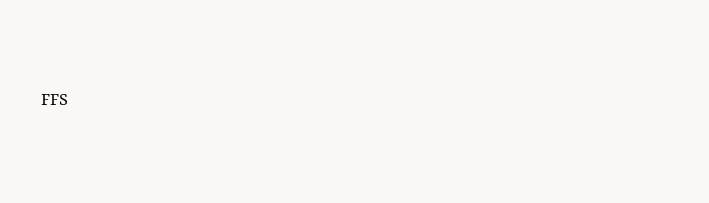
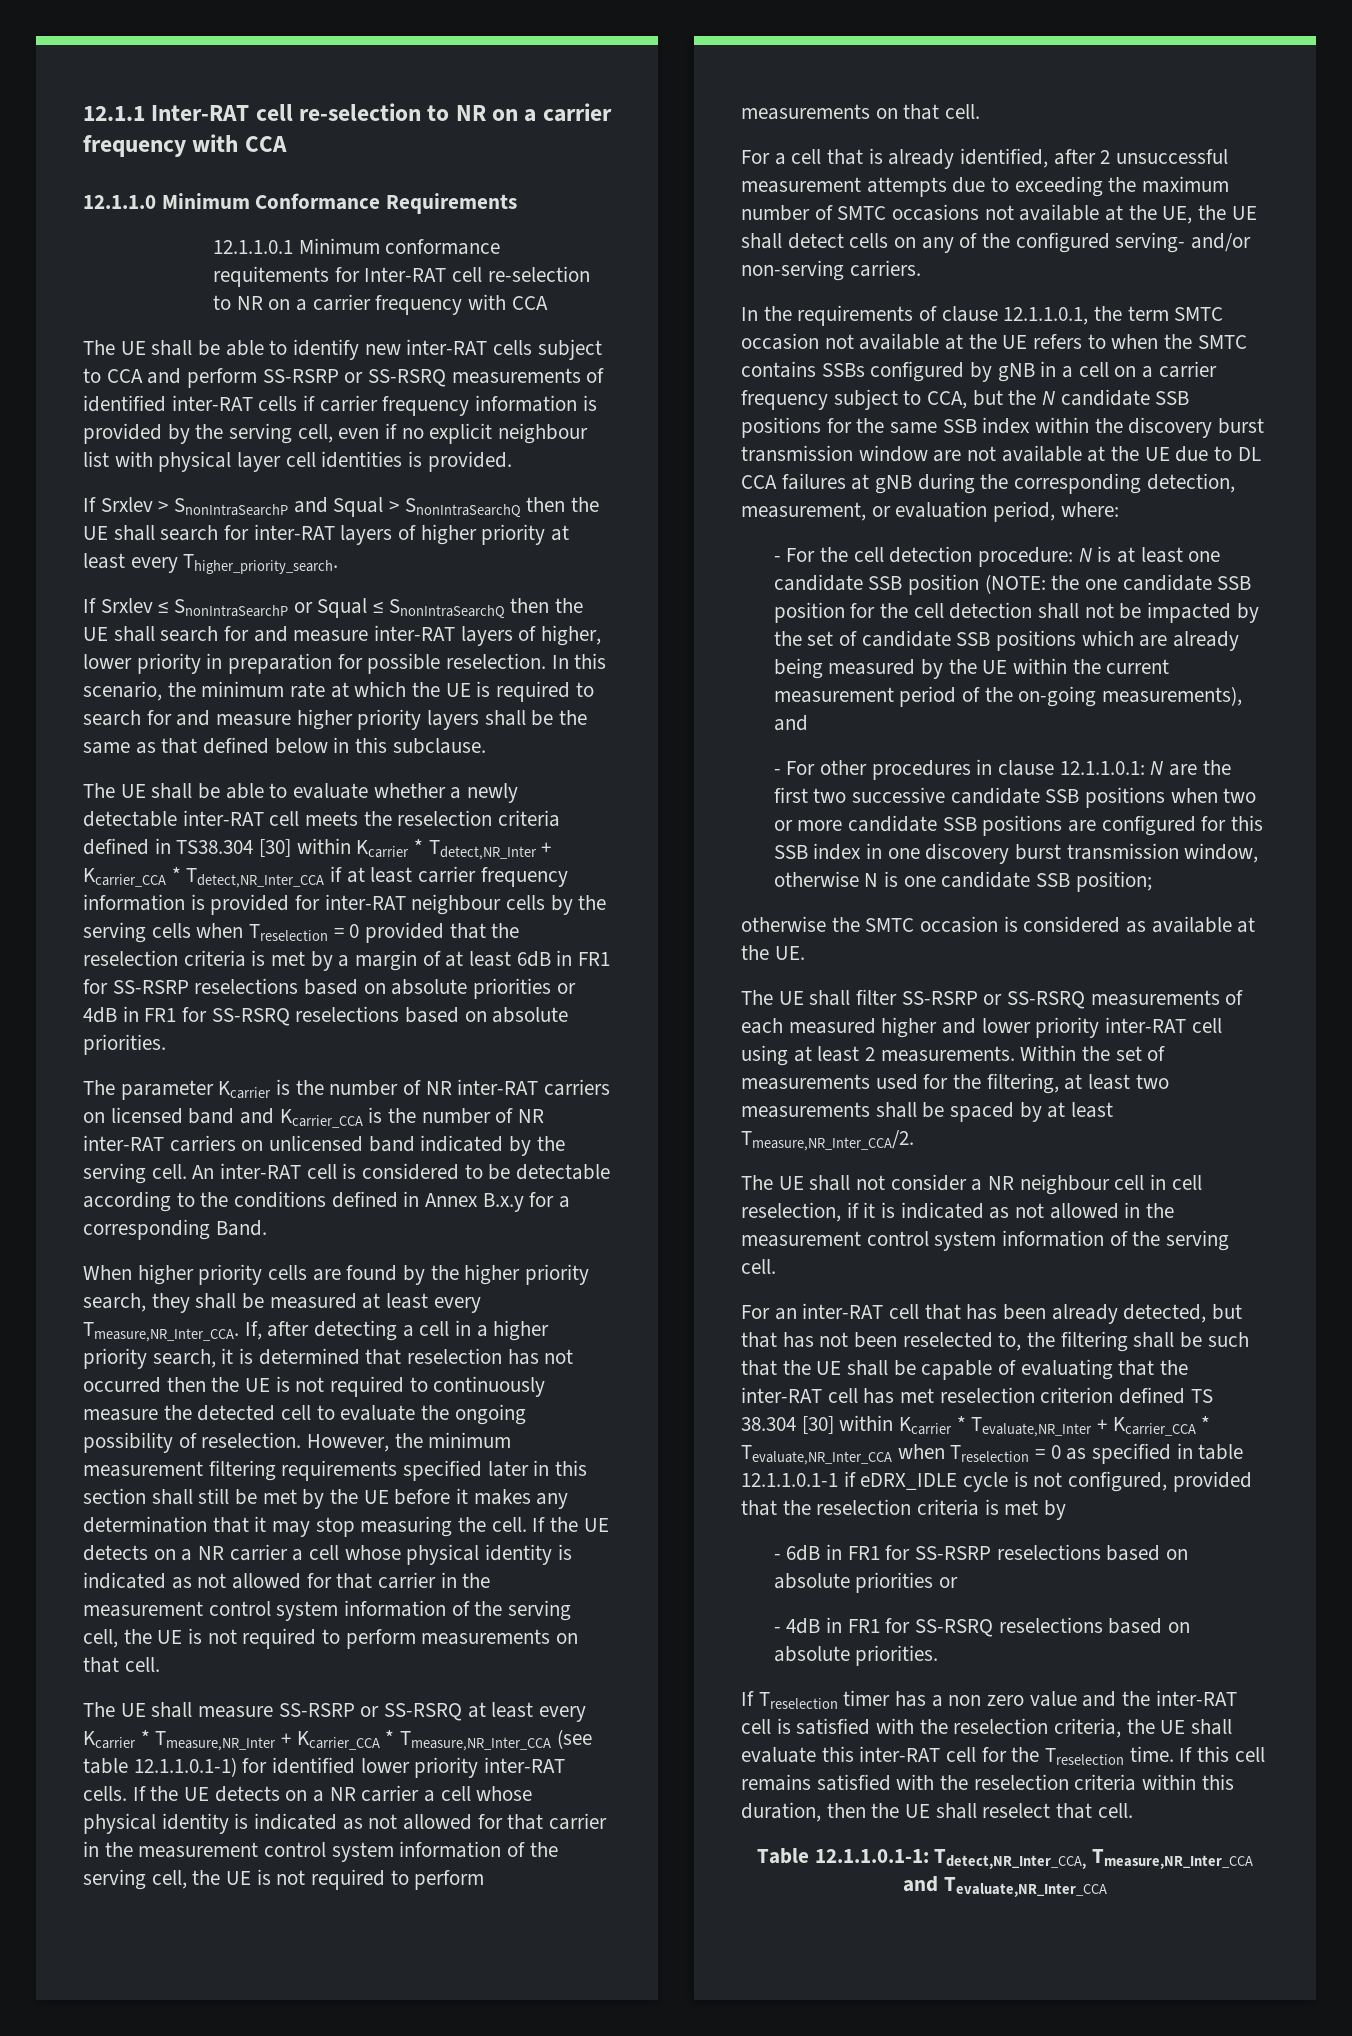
[41,94,68,105] FFS -> [83,103,612,122] [83,134,287,157] [83,193,518,214] [213,238,501,255] [213,266,590,287] [213,294,548,315] [83,339,602,360] [83,368,605,388] [83,395,597,416] [83,423,589,444] [83,451,512,472] [83,497,600,518] [83,524,570,545] [83,553,339,574] [83,598,584,619] [83,625,602,646] [83,653,607,674] [83,681,594,702] [83,709,588,730] [83,737,486,754] [83,783,519,803] [83,810,561,827] [83,838,552,860] [83,866,568,888] [83,894,607,915] [83,922,520,943] [83,950,611,971] [83,978,576,999] [83,1006,569,1026] [83,1034,166,1055] [83,1079,611,1100] [83,1107,545,1128] [83,1135,565,1156] [83,1163,611,1184] [83,1191,571,1212] [83,1219,267,1240] [83,1264,590,1285] [83,1293,481,1313] [83,1320,550,1342] [83,1348,574,1369] [83,1376,546,1397] [83,1404,526,1425] [83,1432,512,1453] [83,1460,588,1481] [83,1488,569,1509] [83,1516,609,1537] [83,1544,572,1565] [83,1572,491,1589] [83,1600,572,1621] [83,1628,579,1649] [83,1657,160,1673] [83,1702,587,1722] [83,1729,592,1751] [83,1757,566,1778] [83,1785,533,1802] [83,1813,608,1834] [83,1841,558,1862] [83,1869,485,1890] [741,104,981,120] [741,148,1229,169] [741,176,1230,197] [741,204,1257,224] [741,232,1252,253] [741,260,921,281] [741,305,1224,326] [741,333,1247,350] [741,361,1217,382] [741,389,1190,410] [741,417,1265,438] [741,445,1261,462] [741,473,1235,494] [741,501,1119,522] [773,546,1221,567] [773,574,1252,595] [773,602,1259,623] [773,630,1239,651] [773,658,1170,679] [773,686,1242,707] [773,715,808,731] [773,759,1231,780] [773,787,1257,808] [773,815,1263,836] [773,843,1259,864] [773,871,1152,892] [741,916,1256,933] [741,945,805,960] [741,989,1244,1009] [741,1017,1222,1038] [741,1045,1166,1066] [741,1073,1169,1094] [741,1102,1114,1122] [741,1130,914,1151] [741,1174,1202,1195] [741,1202,1175,1222] [741,1230,1230,1251] [741,1259,776,1274] [741,1303,1243,1324] [741,1331,1249,1352] [741,1359,1189,1380] [741,1387,1213,1404] [741,1415,1211,1437] [741,1443,1244,1465] [741,1471,1252,1492] [741,1499,1067,1520] [773,1544,1188,1561] [773,1572,958,1593] [773,1617,1190,1637] [773,1645,939,1666] [741,1690,1237,1709] [741,1718,1233,1738] [741,1746,1265,1765] [741,1774,1234,1791] [741,1802,1133,1822] [756,1848,1254,1869] [903,1876,1107,1897] 12.1.1 Inter-RAT cell re-selection to NR on a carrier frequency with CCA // 12.1.1.0 Minimum Conformance Requirements // 12.1.1.0.1 Minimum conformance requitements for Inter-RAT cell re-selection to NR on a carrier frequency with CCA // The UE shall be able to identify new inter-RAT cells subject to CCA and perform SS-RSRP or SS-RSRQ measurements of identified inter-RAT cells if carrier frequency information is provided by the serving cell, even if no explicit neighbour list with physical layer cell identities is provided. // If Srxlev > SnonIntraSearchP and Squal > SnonIntraSearchQ then the UE shall search for inter-RAT layers of higher priority at least every Thigher_priority_search. // If Srxlev ≤ SnonIntraSearchP or Squal ≤ SnonIntraSearchQ then the UE shall search for and measure inter-RAT layers of higher, lower priority in preparation for possible reselection. In this scenario, the minimum rate at which the UE is required to search for and measure higher priority layers shall be the same as that defined below in this subclause. // The UE shall be able to evaluate whether a newly detectable inter-RAT cell meets the reselection criteria defined in TS38.304 [30] within Kcarrier * Tdetect,NR_Inter + Kcarrier_CCA * Tdetect,NR_Inter_CCA if at least carrier frequency information is provided for inter-RAT neighbour cells by the serving cells when Treselection = 0 provided that the reselection criteria is met by a margin of at least 6dB in FR1 for SS-RSRP reselections based on absolute priorities or 4dB in FR1 for SS-RSRQ reselections based on absolute priorities. // The parameter Kcarrier is the number of NR inter-RAT carriers on licensed band and Kcarrier_CCA is the number of NR inter-RAT carriers on unlicensed band indicated by the serving cell. An inter-RAT cell is considered to be detectable according to the conditions defined in Annex B.x.y for a corresponding Band. // When higher priority cells are found by the higher priority search, they shall be measured at least every Tmeasure,NR_Inter_CCA. If, after detecting a cell in a higher priority search, it is determined that reselection has not occurred then the UE is not required to continuously measure the detected cell to evaluate the ongoing possibility of reselection. However, the minimum measurement filtering requirements specified later in this section shall still be met by the UE before it makes any determination that it may stop measuring the cell. If the UE detects on a NR carrier a cell whose physical identity is indicated as not allowed for that carrier in the measurement control system information of the serving cell, the UE is not required to perform measurements on that cell. // The UE shall measure SS-RSRP or SS-RSRQ at least every Kcarrier * Tmeasure,NR_Inter + Kcarrier_CCA * Tmeasure,NR_Inter_CCA (see table 12.1.1.0.1-1) for identified lower priority inter-RAT cells. If the UE detects on a NR carrier a cell whose physical identity is indicated as not allowed for that carrier in the measurement control system information of the serving cell, the UE is not required to perform measurements on that cell. // For a cell that is already identified, after 2 unsuccessful measurement attempts due to exceeding the maximum number of SMTC occasions not available at the UE, the UE shall detect cells on any of the configured serving- and/or non-serving carriers. // In the requirements of clause 12.1.1.0.1, the term SMTC occasion not available at the UE refers to when the SMTC contains SSBs configured by gNB in a cell on a carrier frequency subject to CCA, but the N candidate SSB positions for the same SSB index within the discovery burst transmission window are not available at the UE due to DL CCA failures at gNB during the corresponding detection, measurement, or evaluation period, where: // - For the cell detection procedure: N is at least one candidate SSB position (NOTE: the one candidate SSB position for the cell detection shall not be impacted by the set of candidate SSB positions which are already being measured by the UE within the current measurement period of the on-going measurements), and // - For other procedures in clause 12.1.1.0.1: N are the first two successive candidate SSB positions when two or more candidate SSB positions are configured for this SSB index in one discovery burst transmission window, otherwise N is one candidate SSB position; // otherwise the SMTC occasion is considered as available at the UE. // The UE shall filter SS-RSRP or SS-RSRQ measurements of each measured higher and lower priority inter-RAT cell using at least 2 measurements. Within the set of measurements used for the filtering, at least two measurements shall be spaced by at least Tmeasure,NR_Inter_CCA/2. // The UE shall not consider a NR neighbour cell in cell reselection, if it is indicated as not allowed in the measurement control system information of the serving cell. // For an inter-RAT cell that has been already detected, but that has not been reselected to, the filtering shall be such that the UE shall be capable of evaluating that the inter-RAT cell has met reselection criterion defined TS 38.304 [30] within Kcarrier * Tevaluate,NR_Inter + Kcarrier_CCA * Tevaluate,NR_Inter_CCA when Treselection = 0 as specified in table 12.1.1.0.1-1 if eDRX_IDLE cycle is not configured, provided that the reselection criteria is met by // - 6dB in FR1 for SS-RSRP reselections based on absolute priorities or // - 4dB in FR1 for SS-RSRQ reselections based on absolute priorities. // If Treselection timer has a non zero value and the inter-RAT cell is satisfied with the reselection criteria, the UE shall evaluate this inter-RAT cell for the Treselection time. If this cell remains satisfied with the reselection criteria within this duration, then the UE shall reselect that cell. // Table 12.1.1.0.1-1: Tdetect,NR_Inter_CCA, Tmeasure,NR_Inter_CCA and Tevaluate,NR_Inter_CCA

